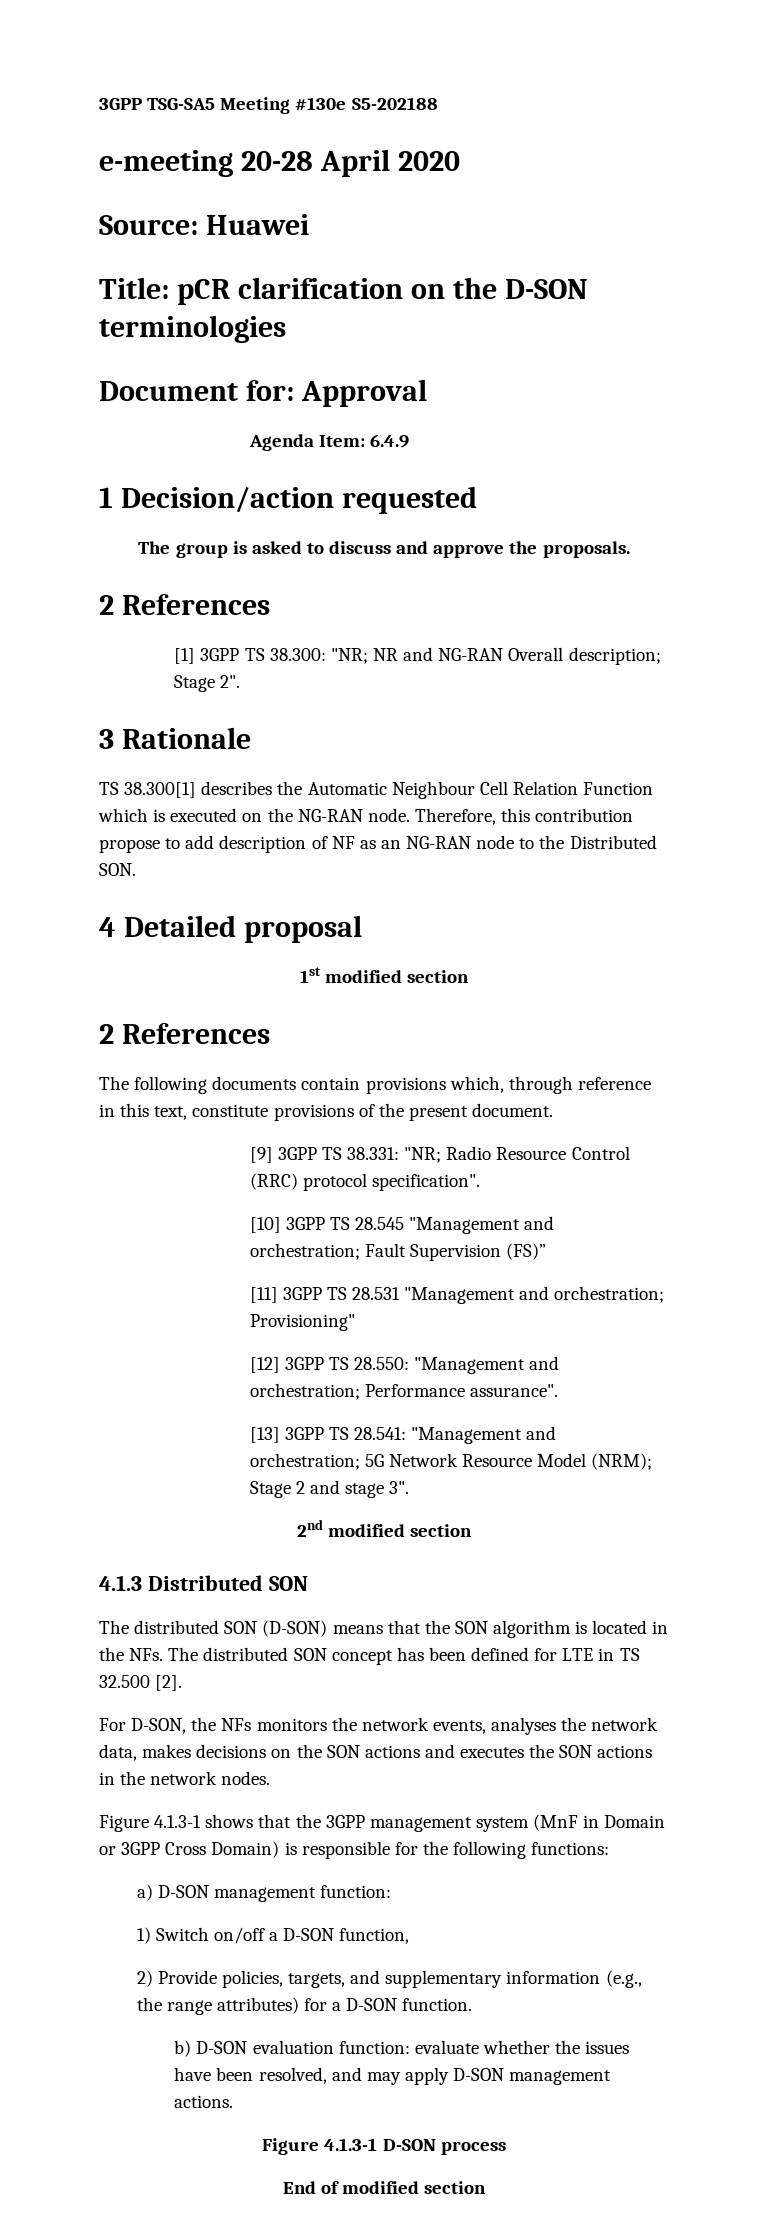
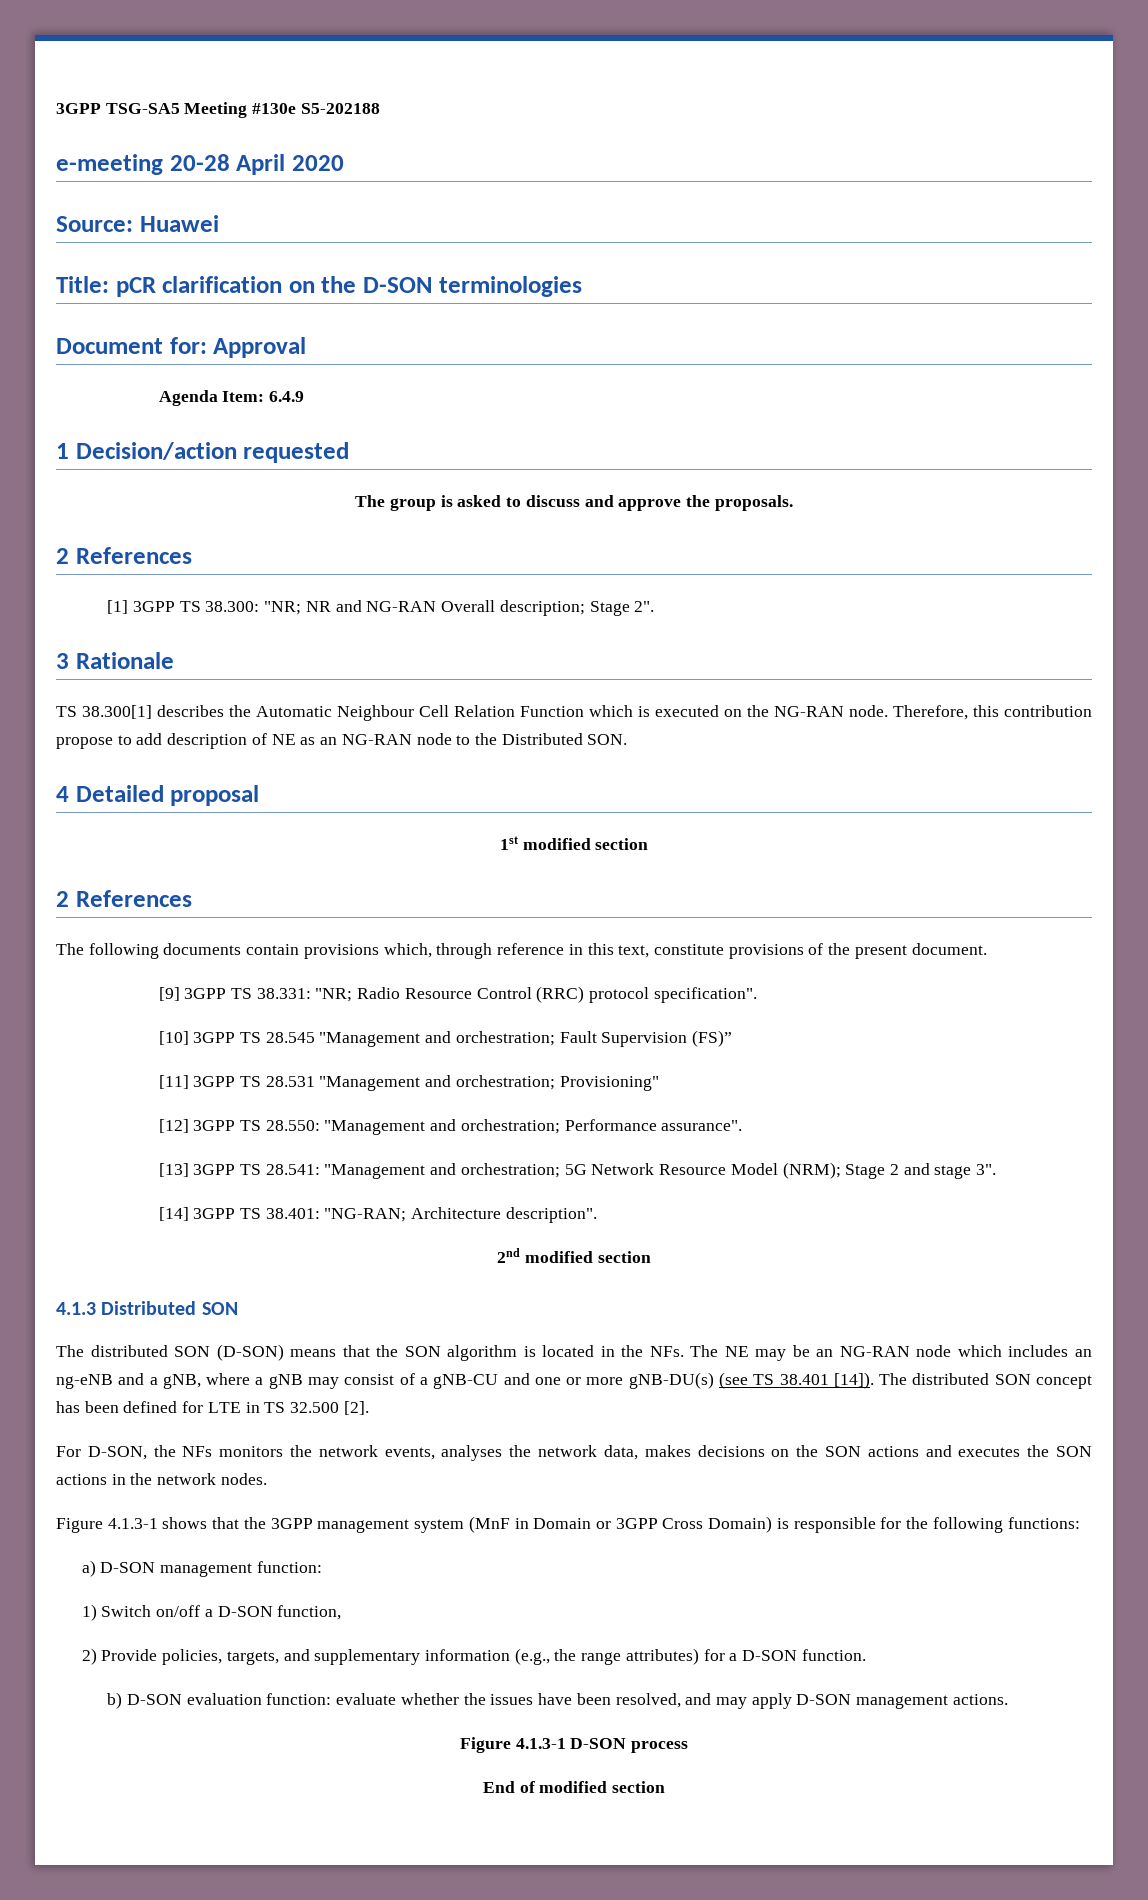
[331,836,355,849] NF -> [271,734,296,745] NE
(410, 1487) none -> [158,1207,597,1223] // [14] 3GPP TS 38.401: "NG-RAN; Architecture description".
(199, 1654) none -> [724,1345,1092,1361] [56,1372,908,1389] NE may be an NG-RAN node which includes an ng-eNB and a gNB, where a gNB may consist of a gNB-CU and one or more gNB-DU(s) (see TS 38.401 [14]). The

